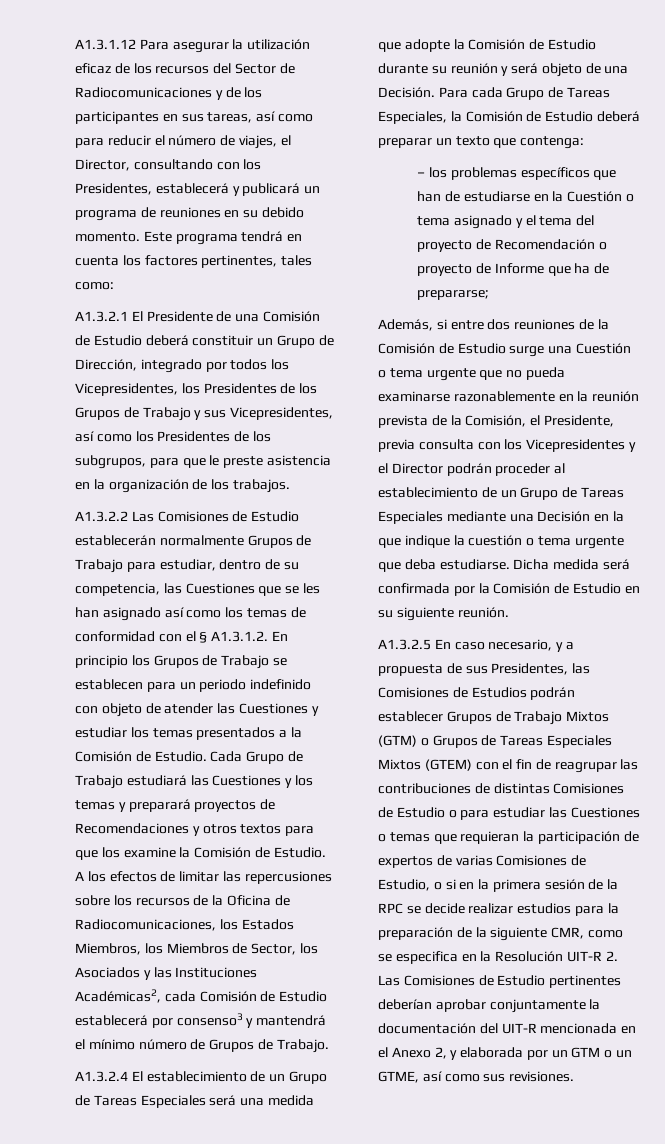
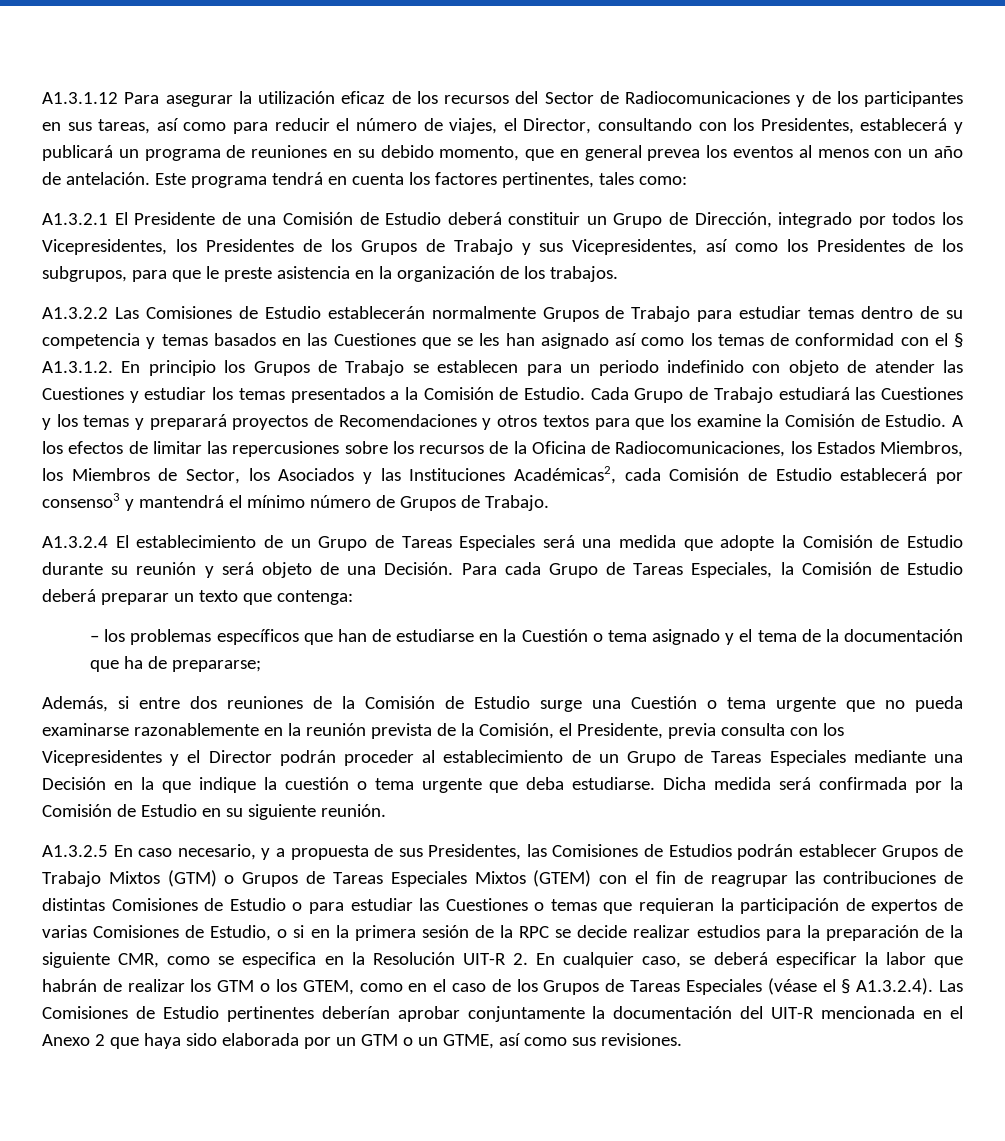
[75,232,140,242] momento. -> [439,145,963,161] [42,172,150,185] momento, que en general prevea los eventos al menos con un año de antelación.
[159,559,216,571] estudiar, -> [739,306,855,319] estudiar temas
[75,583,160,596] competencia, -> [42,333,301,349] competencia y temas basados en
[576,215,595,226] [417,239,607,252] [417,263,544,276] del proyecto de Recomendación o proyecto de Informe -> [801,629,963,642] de la documentación
(618, 956) none -> [536,952,963,968] [42,978,934,995] En cualquier caso, se deberá especificar la labor que habrán de realizar los GTM o los GTEM, como en el caso de los Grupos de Tareas Especiales (véase el § A1.3.2.4).
[434,1047,458,1060] 2, y -> [94,1033,217,1049] 2 que haya sido

